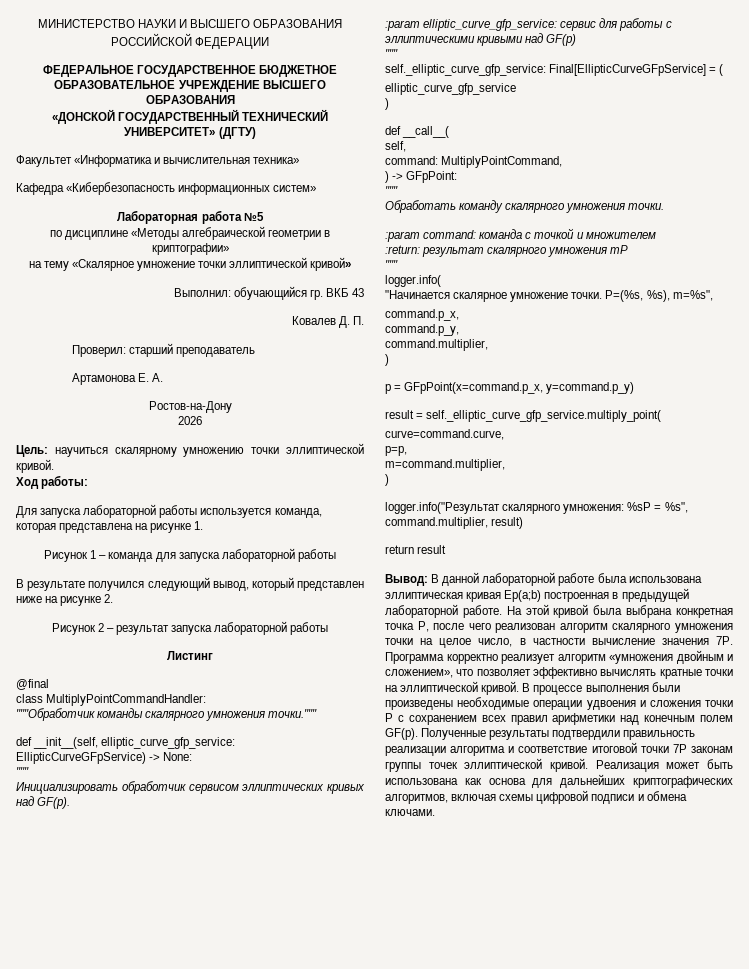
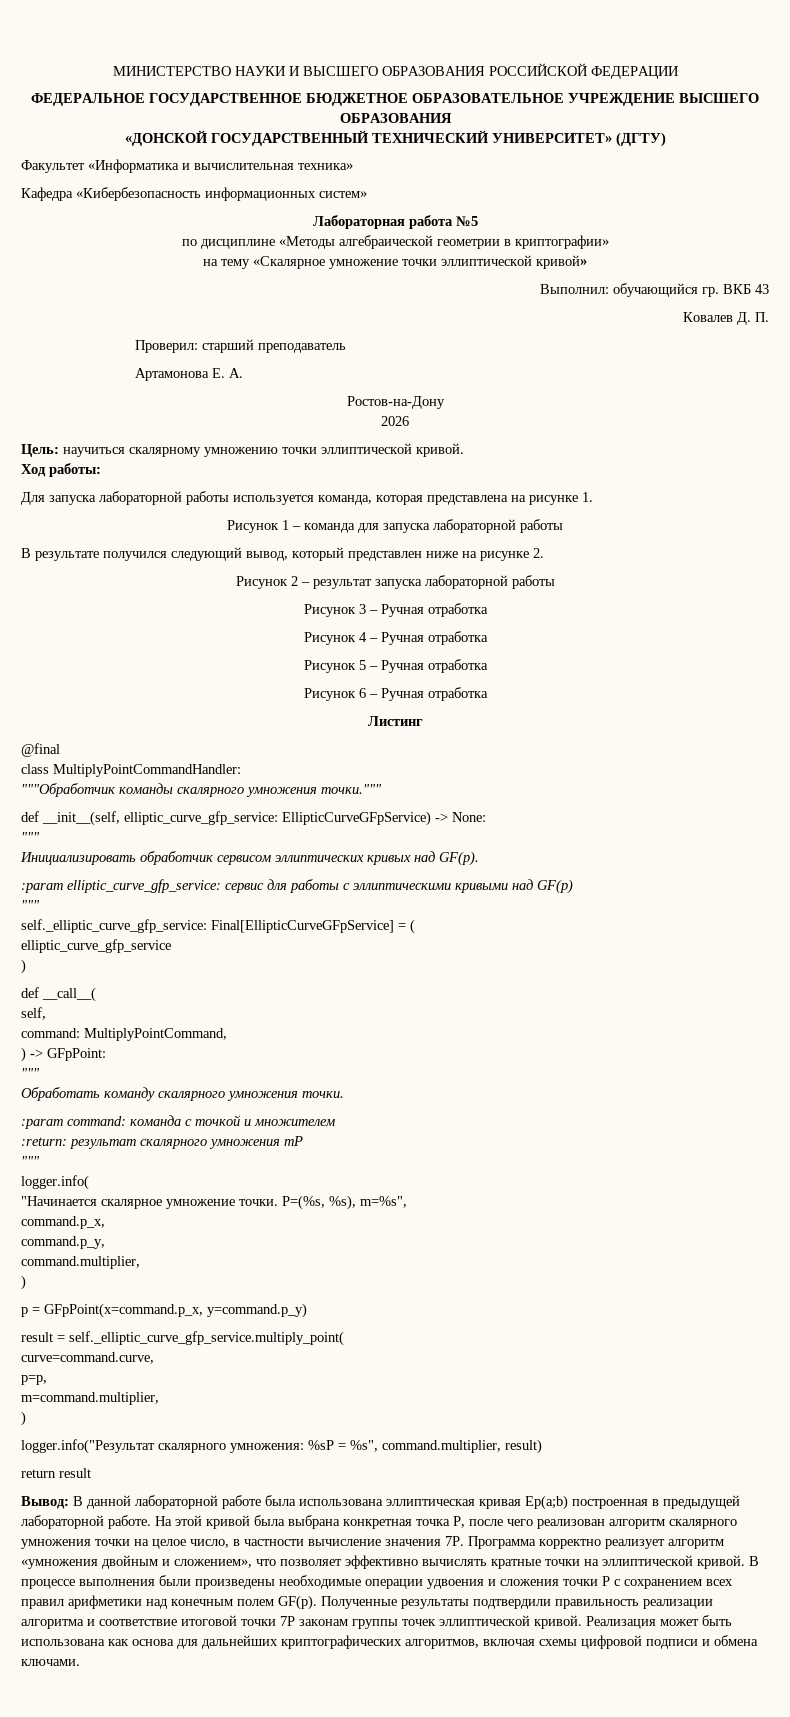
(329, 628) none -> [303,603,488,617] [303,631,488,645] [303,659,488,673] [303,687,488,701] // Рисунок 3 – Ручная отработка // Рисунок 4 – Ручная отработка // Рисунок 5 – Ручная отработка // Рисунок 6 – Ручная отработка

